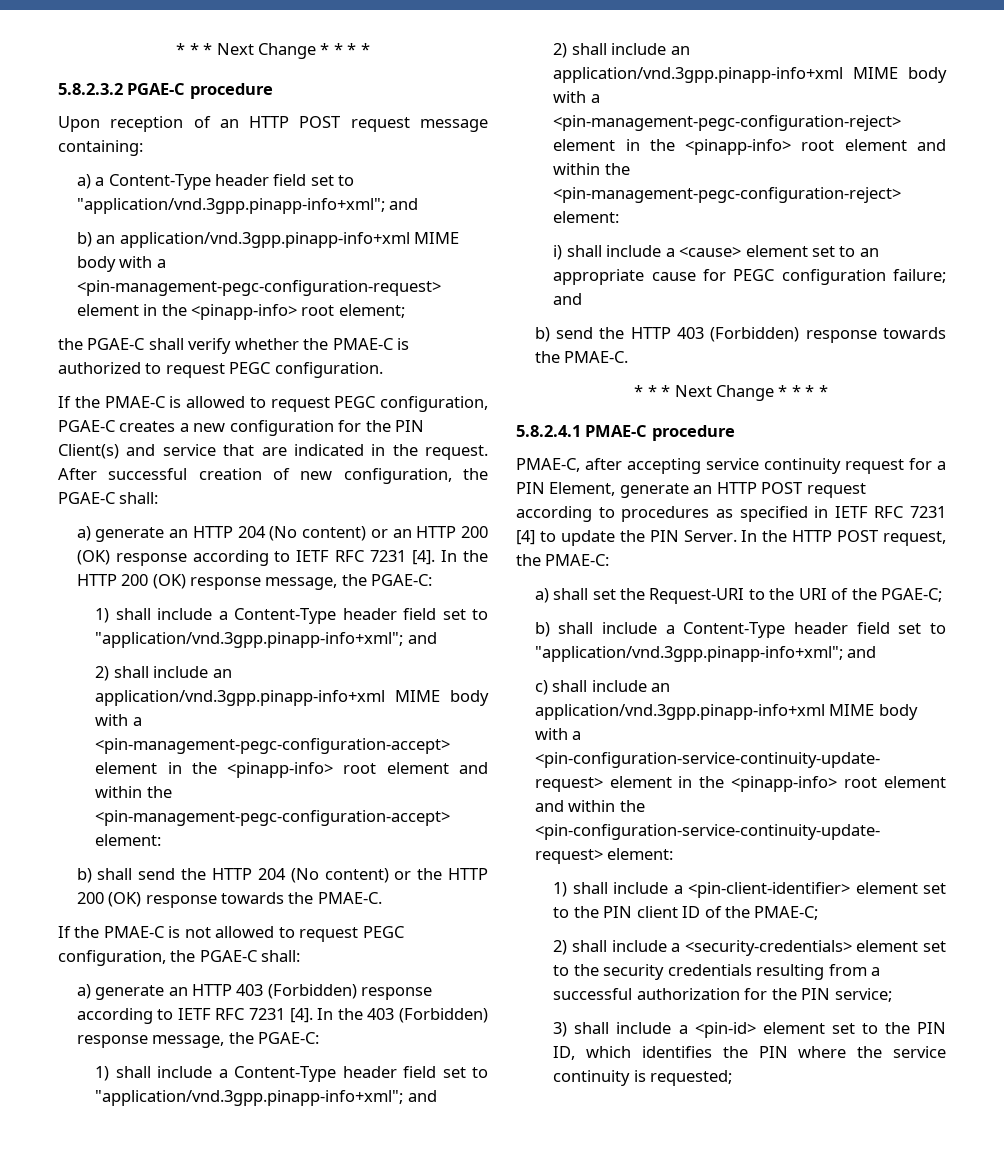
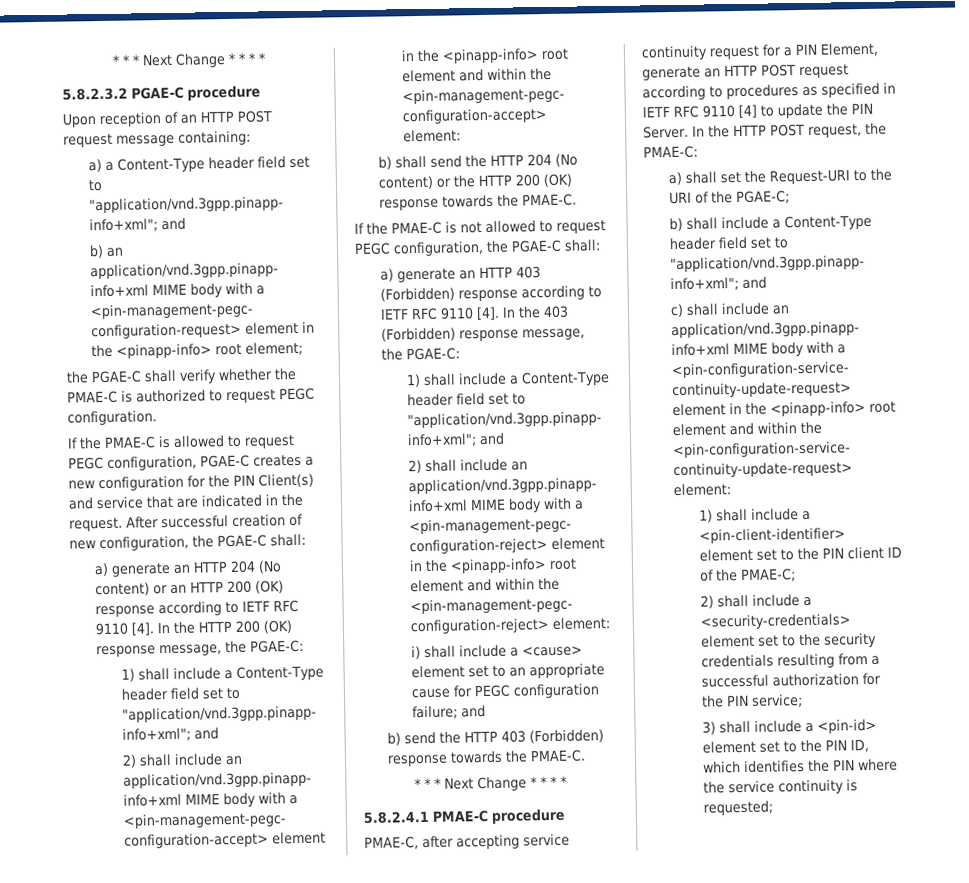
[370,550,407,562] 7231 -> [95,622,129,636] 9110
[249,1008,286,1020] 7231 -> [440,307,475,320] 9110
[910,506,946,518] 7231 -> [702,105,735,118] 9110

